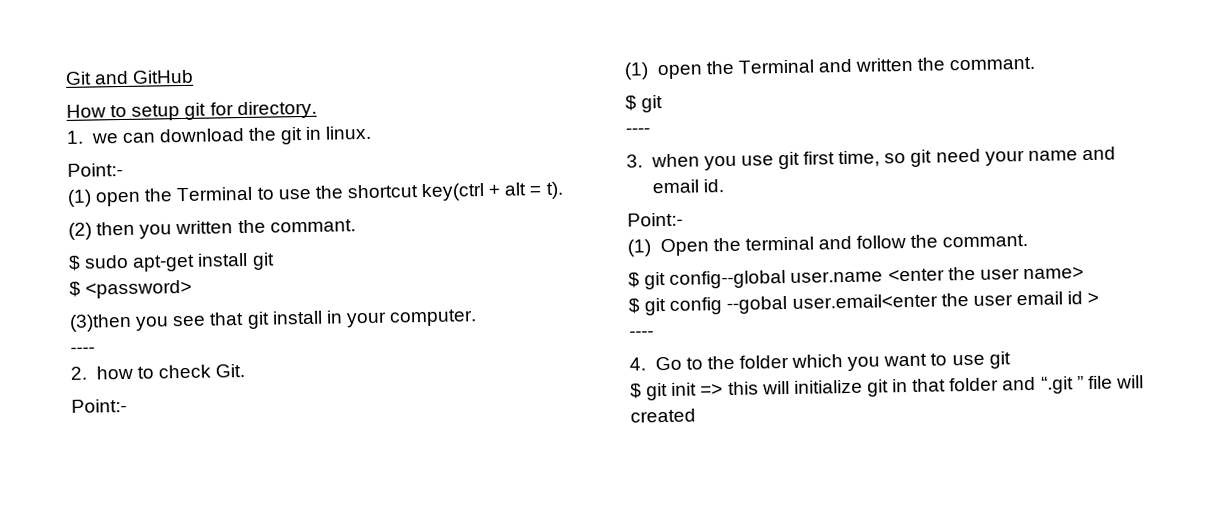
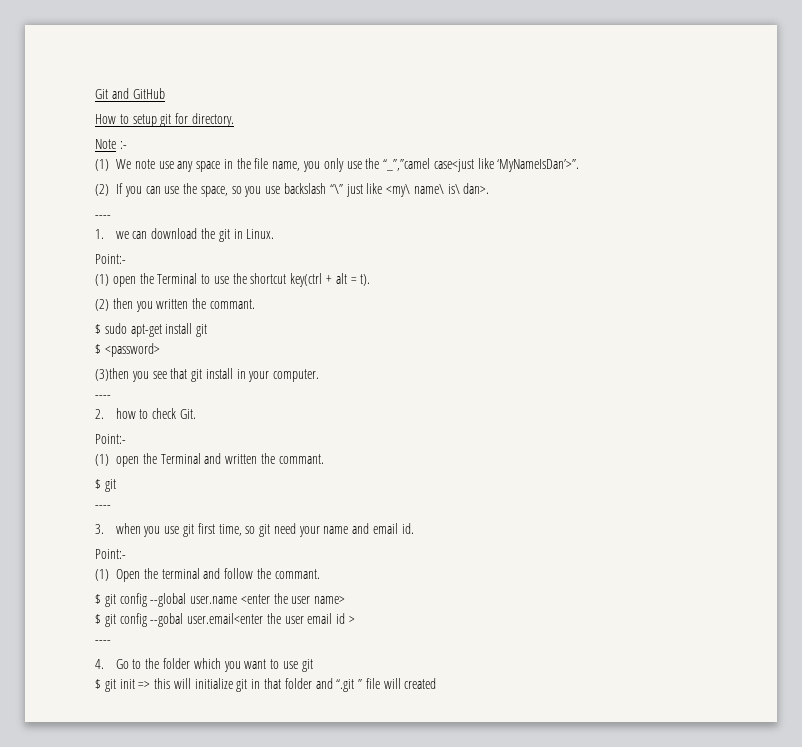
(317, 110) none -> [95,139,127,149] [95,158,580,172] [95,183,490,197] [95,215,111,219] // Note :- // (1) We note use any space in the file name, you only use the “_”,”camel case<just like ‘MyNameIsDan’>”. // (2) If you can use the space, so you use backslash “\” just like <my\ name\ is\ dan>. // ----
[325,125,373,140] linux. -> [246,229,275,239] Linux.
[669,270,787,289] config--global -> [119,593,187,607] config --global

